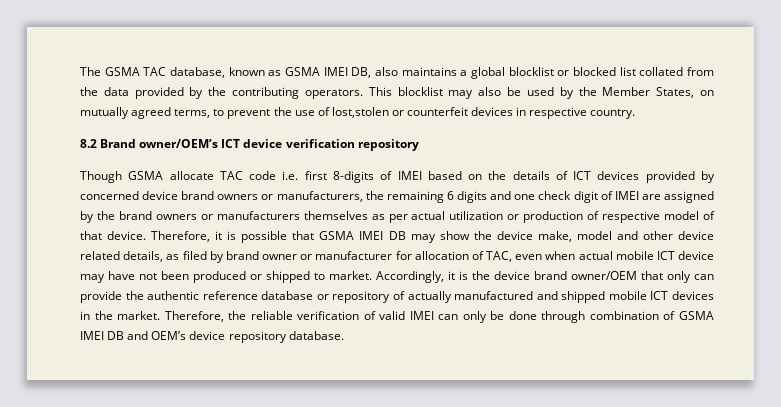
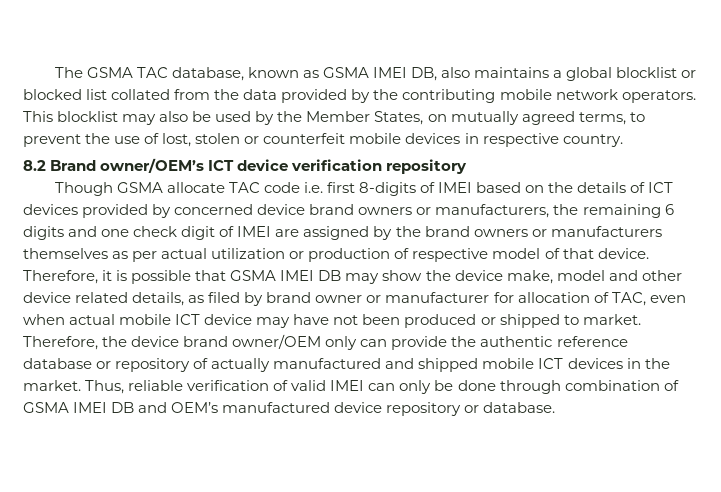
(300, 93) none -> [499,89,618,100] mobile network
[331,107,389,118] lost,stolen -> [162,133,241,147] lost, stolen
(469, 111) none -> [349,133,402,144] mobile
[376,271,468,283] Accordingly, it is -> [23,336,98,350] Therefore,
[641,271,663,280] that -> (322, 341) none
[164,311,247,322] Therefore, the -> [85,380,125,394] Thus,
(187, 335) none -> [222,402,331,413] manufactured
(287, 337) none -> [464,405,480,413] or

